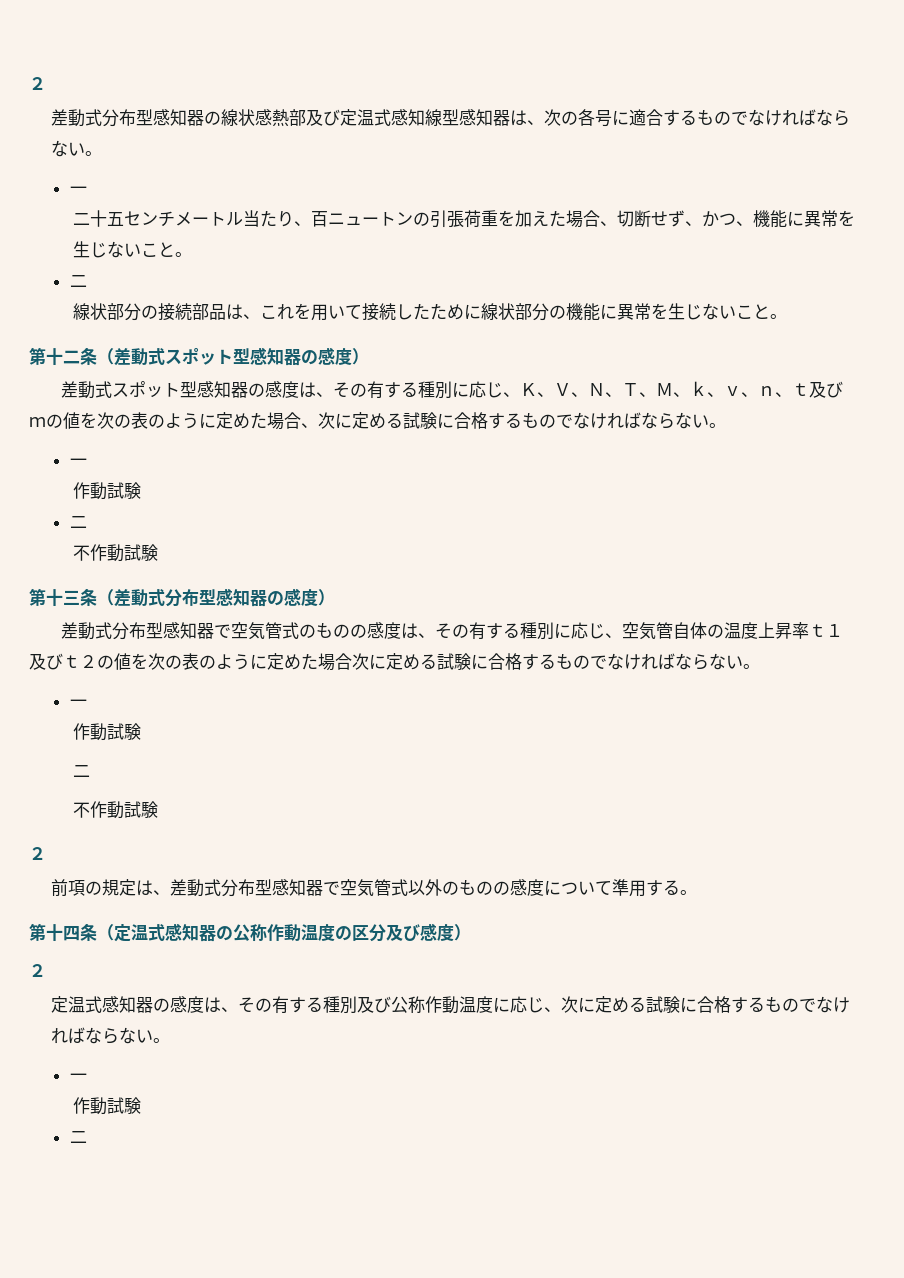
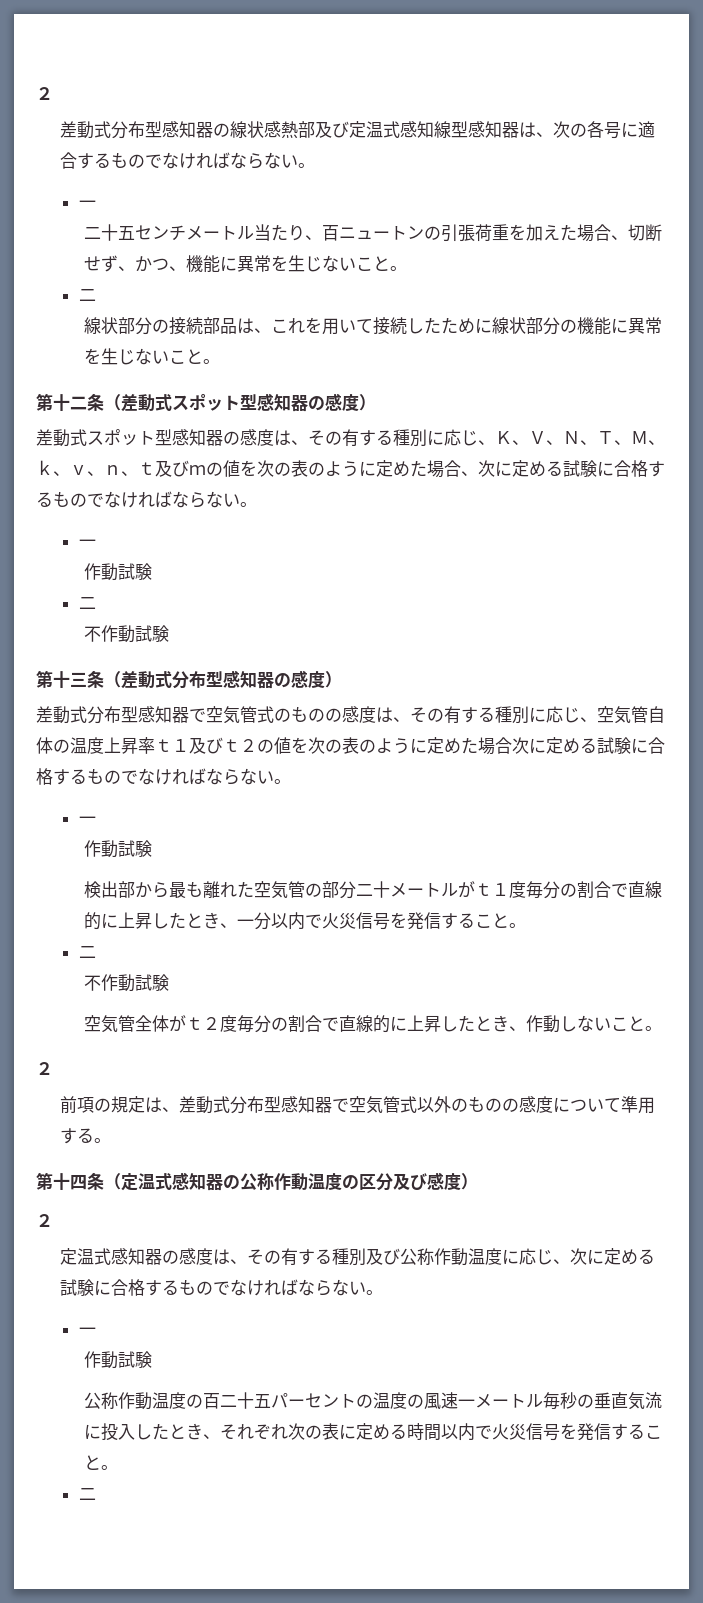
[72,765,90,777] [72,801,158,819] 二 // 不作動試験 -> [83,881,662,899] [83,912,526,930] [78,946,96,958] [83,974,169,992] [83,1015,662,1033] 検出部から最も離れた空気管の部分二十メートルがｔ１度毎分の割合で直線的に上昇したとき、一分以内で火災信号を発信すること。 // 二 // 不作動試験 // 空気管全体がｔ２度毎分の割合で直線的に上昇したとき、作動しないこと。
(141, 1105) none -> [83,1392,662,1410] [83,1423,662,1441] [83,1455,118,1470] // 公称作動温度の百二十五パーセントの温度の風速一メートル毎秒の垂直気流に投入したとき、それぞれ次の表に定める時間以内で火災信号を発信すること。

